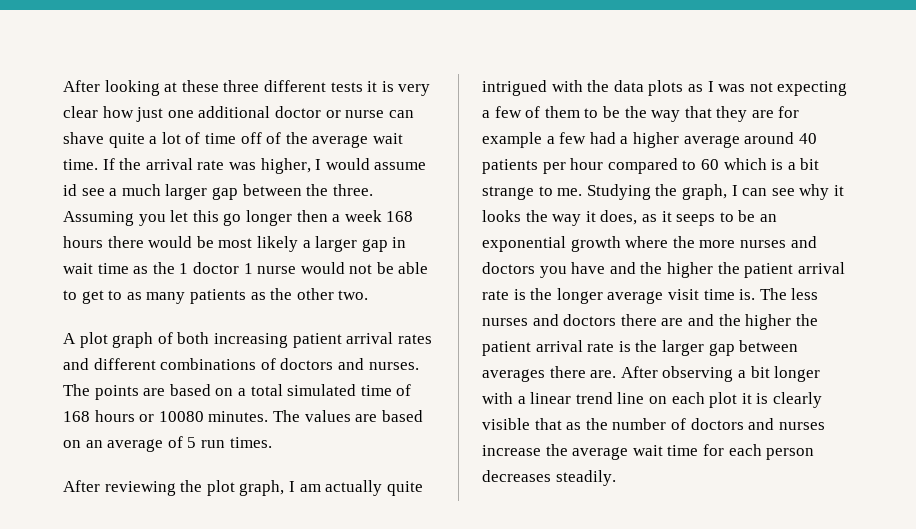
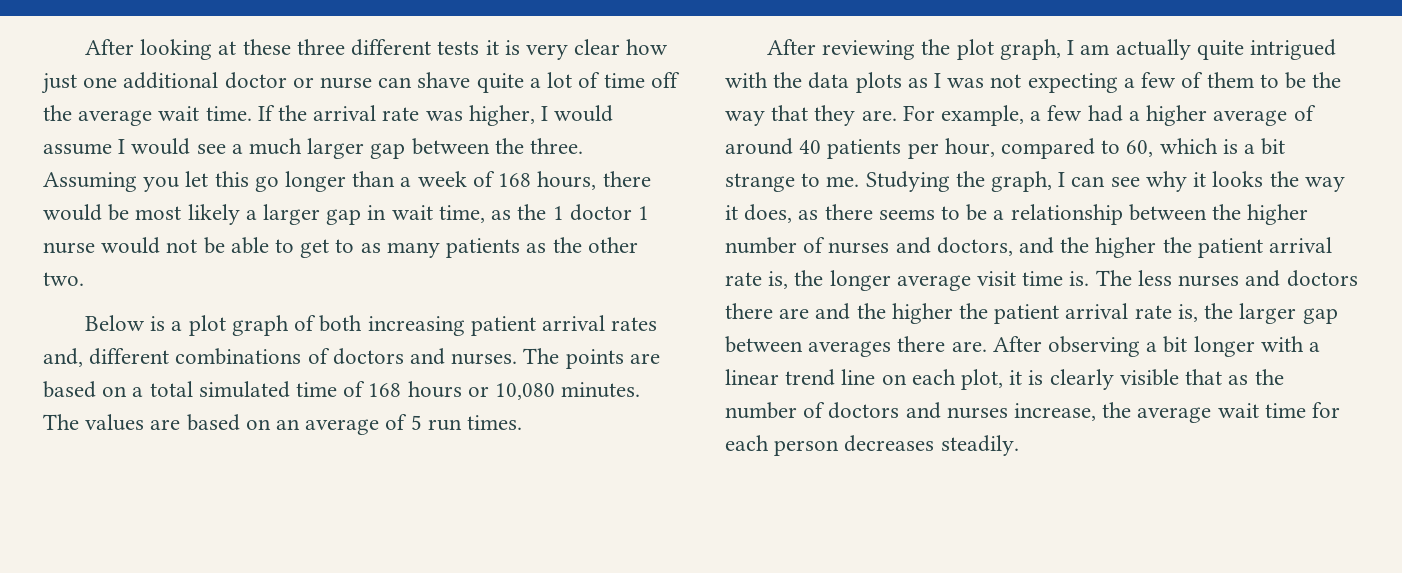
[266,132,282,144] of -> (680, 80) none
[63,184,77,196] id -> [118,138,191,155] I would
[296,210,328,222] then -> [352,171,396,187] than
[386,211,414,222] [63,236,103,248] 168 hours -> [472,171,597,190] of 168 hours,
[97,263,129,274] time -> [438,205,485,223] time,
[63,333,76,344] A -> [85,315,183,331] Below is a
[63,358,89,370] and -> [43,348,83,367] and,
[158,411,204,422] 10080 -> [495,383,556,400] 10,080
[751,106,800,118] [482,132,542,148] are for example -> [861,105,1025,126] are. For example,
(740, 141) none -> [1293,105,1316,121] of
[570,158,604,170] hour -> [944,138,995,157] hour,
[700,159,719,170] 60 -> [1126,140,1154,157] 60,
[661,210,777,226] [482,236,817,252] [482,262,845,278] [482,289,526,300] it seeps to be an exponential growth where the more nurses and doctors you have and the higher the patient arrival rate is -> [824,204,1309,225] [725,237,1333,258] [725,271,789,289] there seems to be a relationship between the higher number of nurses and doctors, and the higher the patient arrival rate is,
[618,341,631,352] is -> [1177,304,1198,322] is,
[709,392,738,408] plot -> [961,369,1004,390] plot,
[482,445,541,456] increase -> [1014,403,1097,421] increase,

